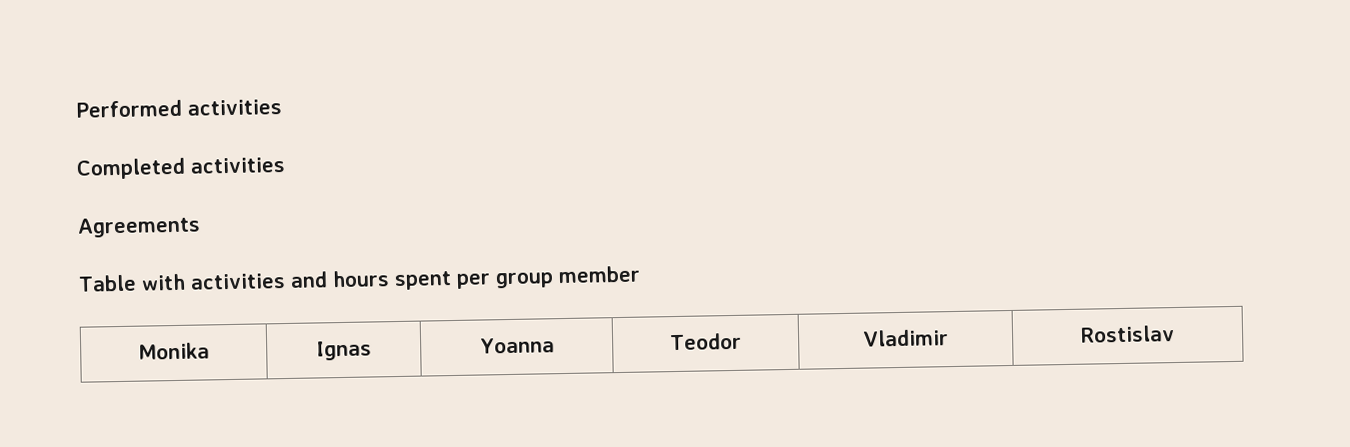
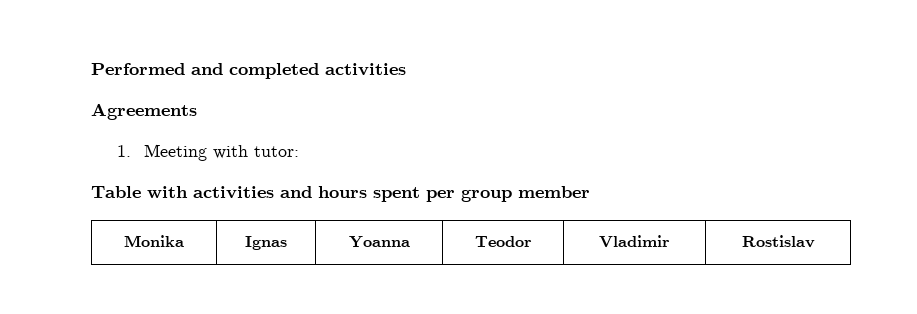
[187,99,282,116] [76,157,186,180] activities // Completed -> [191,63,319,79] and completed
(201, 227) none -> [117,144,299,161] // 1. Meeting with tutor:

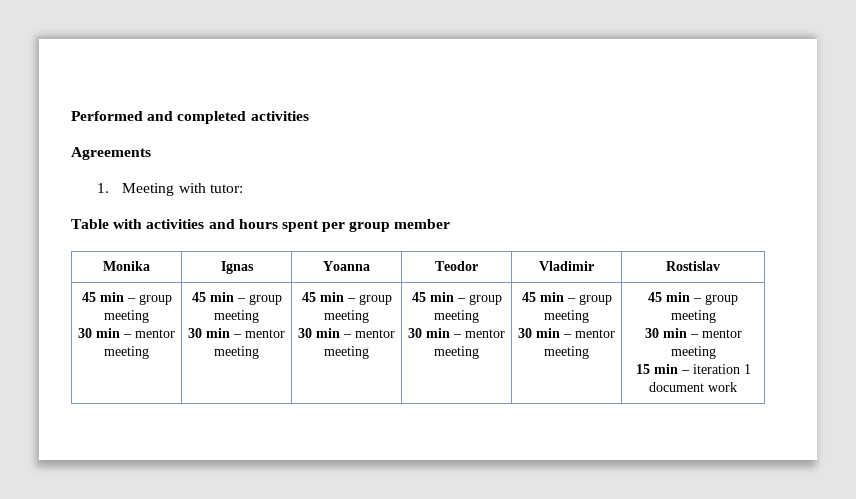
(815, 241) none -> [81,292,172,305] [104,310,149,323] [78,328,175,338] [104,346,149,359] [191,292,282,305] [214,310,259,323] [188,328,285,338] [214,346,259,359] [301,292,392,305] [324,310,369,323] [298,328,396,338] [324,346,369,359] [411,292,502,305] [434,310,480,323] [408,328,506,338] [434,346,480,359] [521,292,612,305] [544,310,589,323] [518,328,615,338] [544,346,589,359] [648,292,738,305] [670,310,716,323] [644,328,742,338] [670,346,716,359] [635,364,751,374] [649,382,737,392] // 45 min – group meeting // 30 min – mentor meeting | 45 min – group meeting // 30 min – mentor meeting | 45 min – group meeting // 30 min – mentor meeting | 45 min – group meeting // 30 min – mentor meeting | 45 min – group meeting // 30 min – mentor meeting | 45 min – group meeting // 30 min – mentor meeting // 15 min – iteration 1 document work

